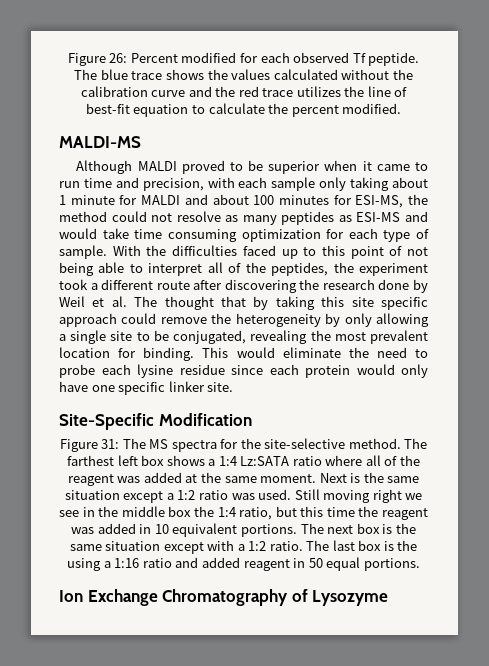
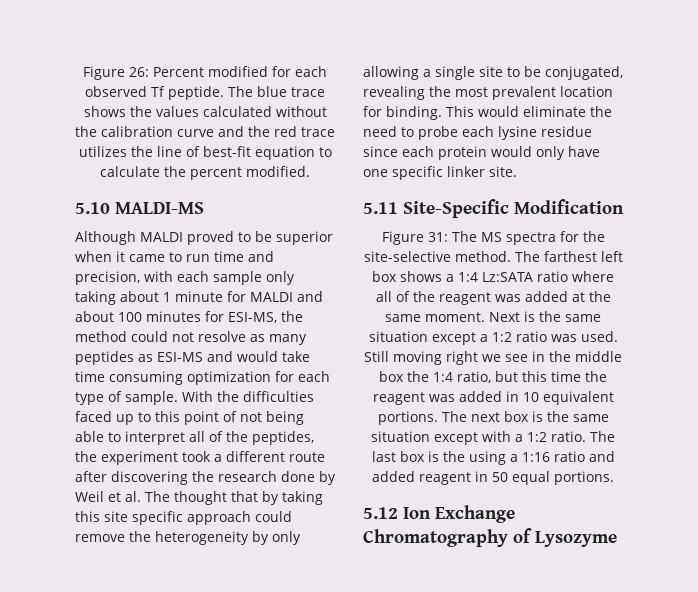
(402, 108) none -> [75,202,110,214] 5.10
(234, 387) none -> [363,202,398,214] 5.11
(420, 564) none -> [363,507,398,519] 5.12

